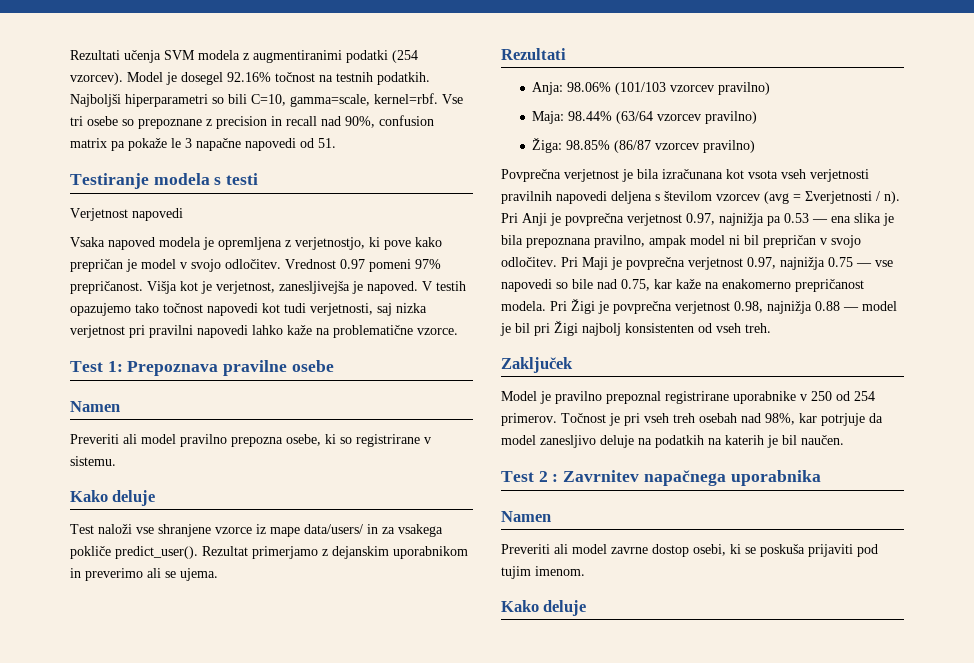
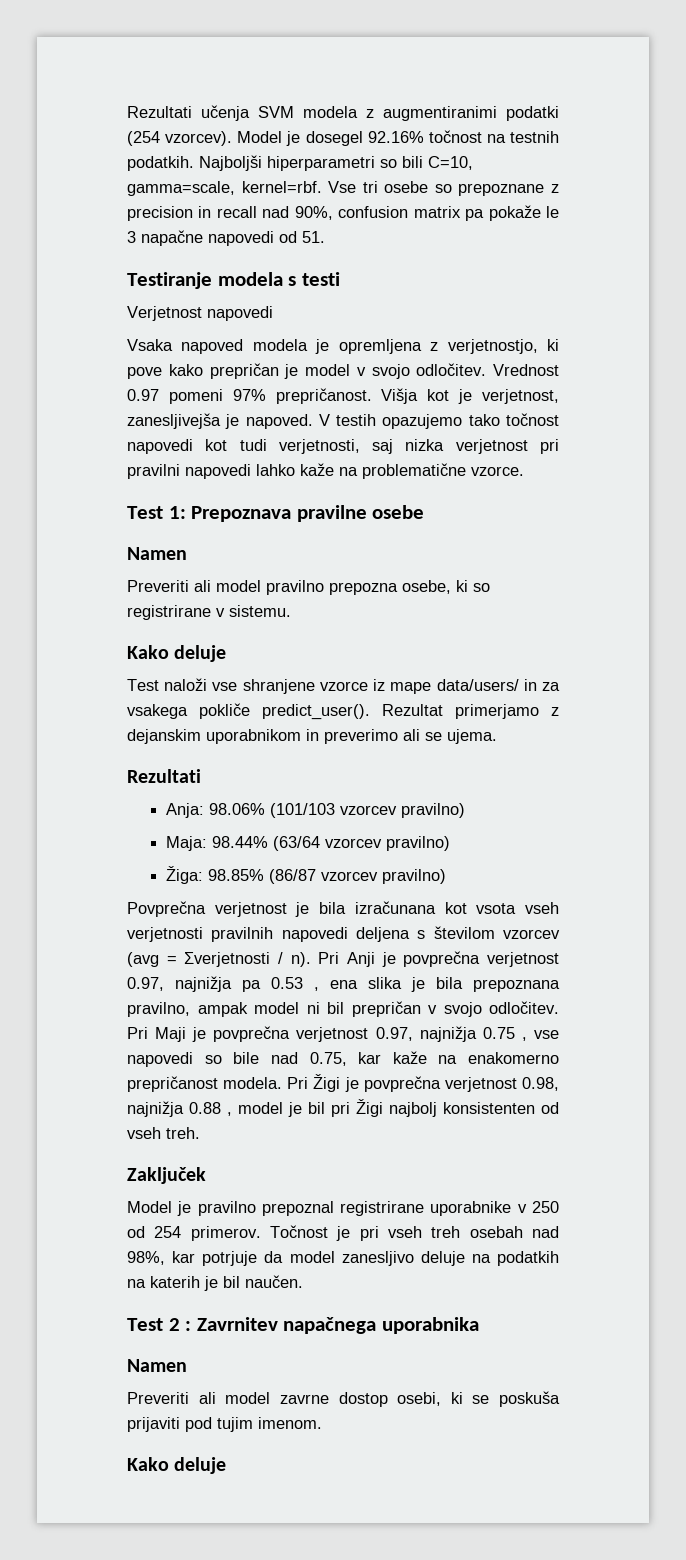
[812,219,828,223] — -> [314,987,319,991] ,
[856,263,872,267] — -> [521,1037,527,1041] ,
[843,307,859,311] — -> [227,1112,232,1116] ,

